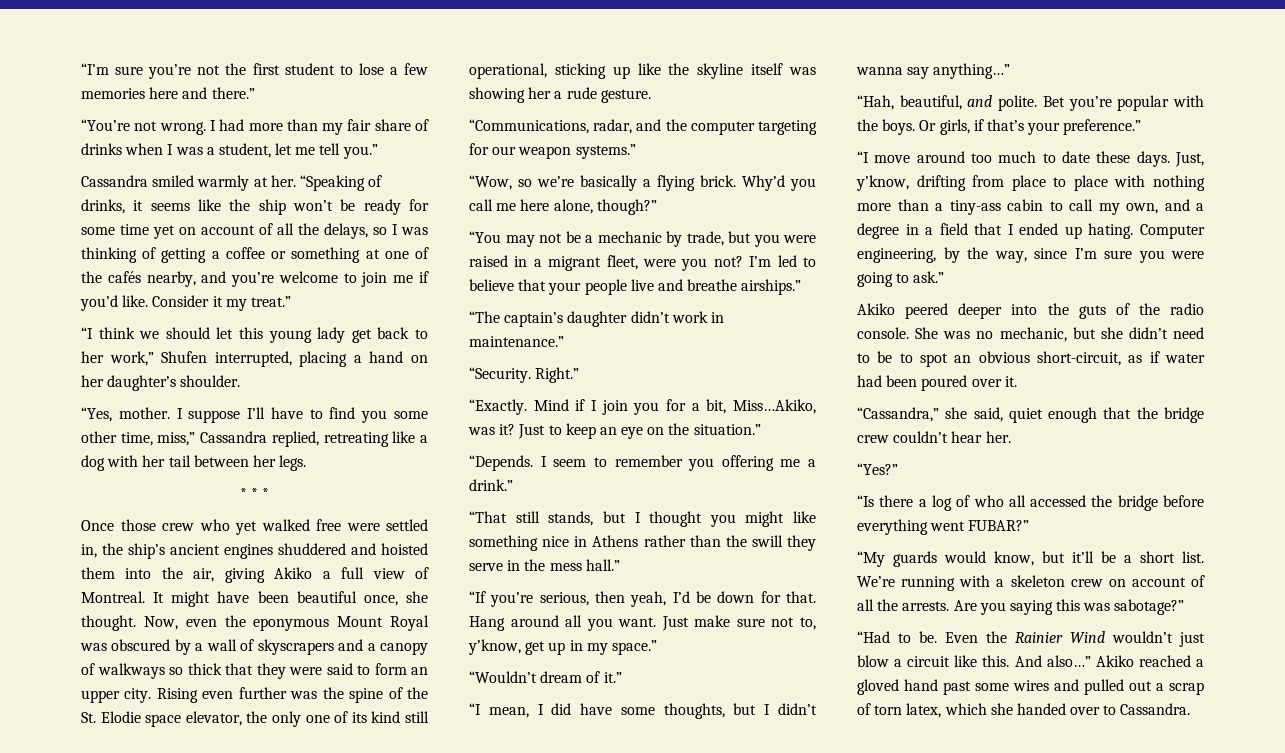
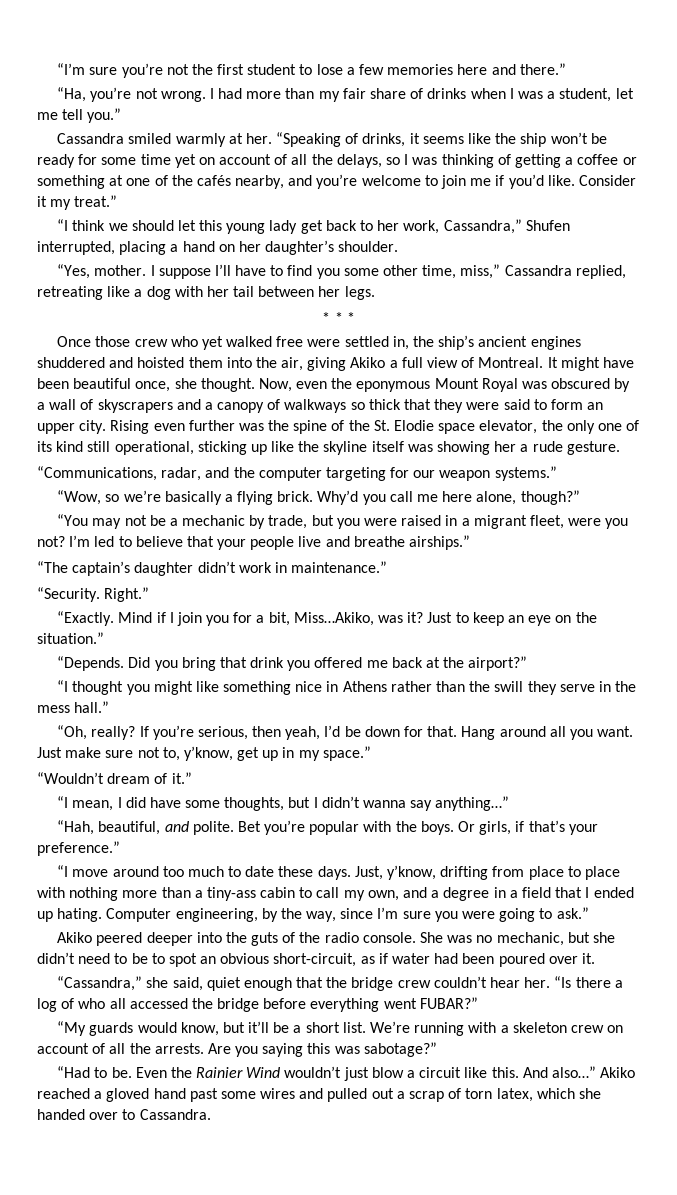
[81,119,130,131] “You’re -> [57,87,132,102] “Ha, you’re
[109,351,154,366] work,” -> [403,219,522,234] work, Cassandra,”
[540,455,816,471] [469,479,513,491] [469,511,641,526] I seem to remember you offering me a drink.” // “That still stands, but I -> [128,656,528,671] [57,680,69,692] Did you bring that drink you offered me back at the airport?” // “I
[469,591,486,603] “If -> [57,725,149,740] “Oh, really? If
[857,463,898,475] // “Yes?” // -> (551, 982) none

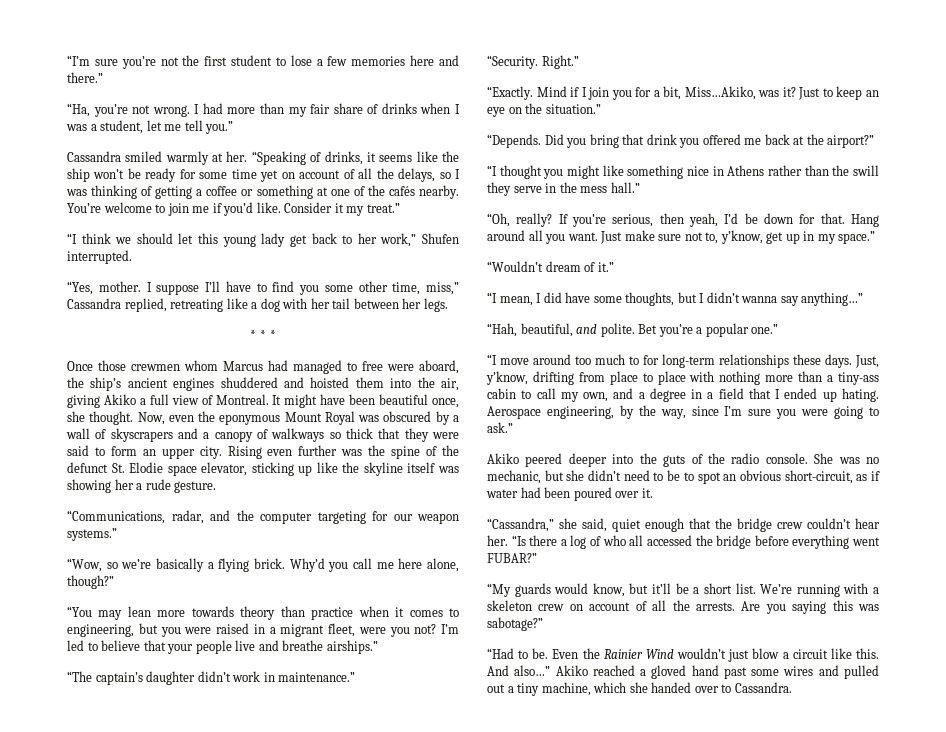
[235,174,358,189] nearby, and you’re -> [419,185,460,199] [67,203,101,213] nearby. You’re
[403,219,570,234] [37,240,399,255] work, Cassandra,” Shufen interrupted, placing a hand on her daughter’s shoulder. -> [380,233,460,247] [67,250,132,264] work,” Shufen interrupted.
[134,336,409,350] crew who yet walked free were settled in, -> [131,360,459,374] crewmen whom Marcus had managed to free were aboard,
(370, 425) none -> [67,462,108,473] defunct
[541,420,640,434] [37,441,194,455] the only one of its kind still operational, -> (248, 469) none
[124,515,308,529] not be a mechanic by trade, -> [127,606,459,620] [67,624,134,637] lean more towards theory than practice when it comes to engineering,
[309,820,598,835] [37,841,120,856] popular with the boys. Or girls, if that’s your preference.” -> [696,323,779,337] a popular one.”
[245,866,275,877] date -> [643,354,789,368] for long-term relationships
[106,908,172,922] Computer -> [487,406,541,419] Aerospace
[409,1088,533,1102] scrap of torn latex, -> [517,682,591,696] tiny machine,

